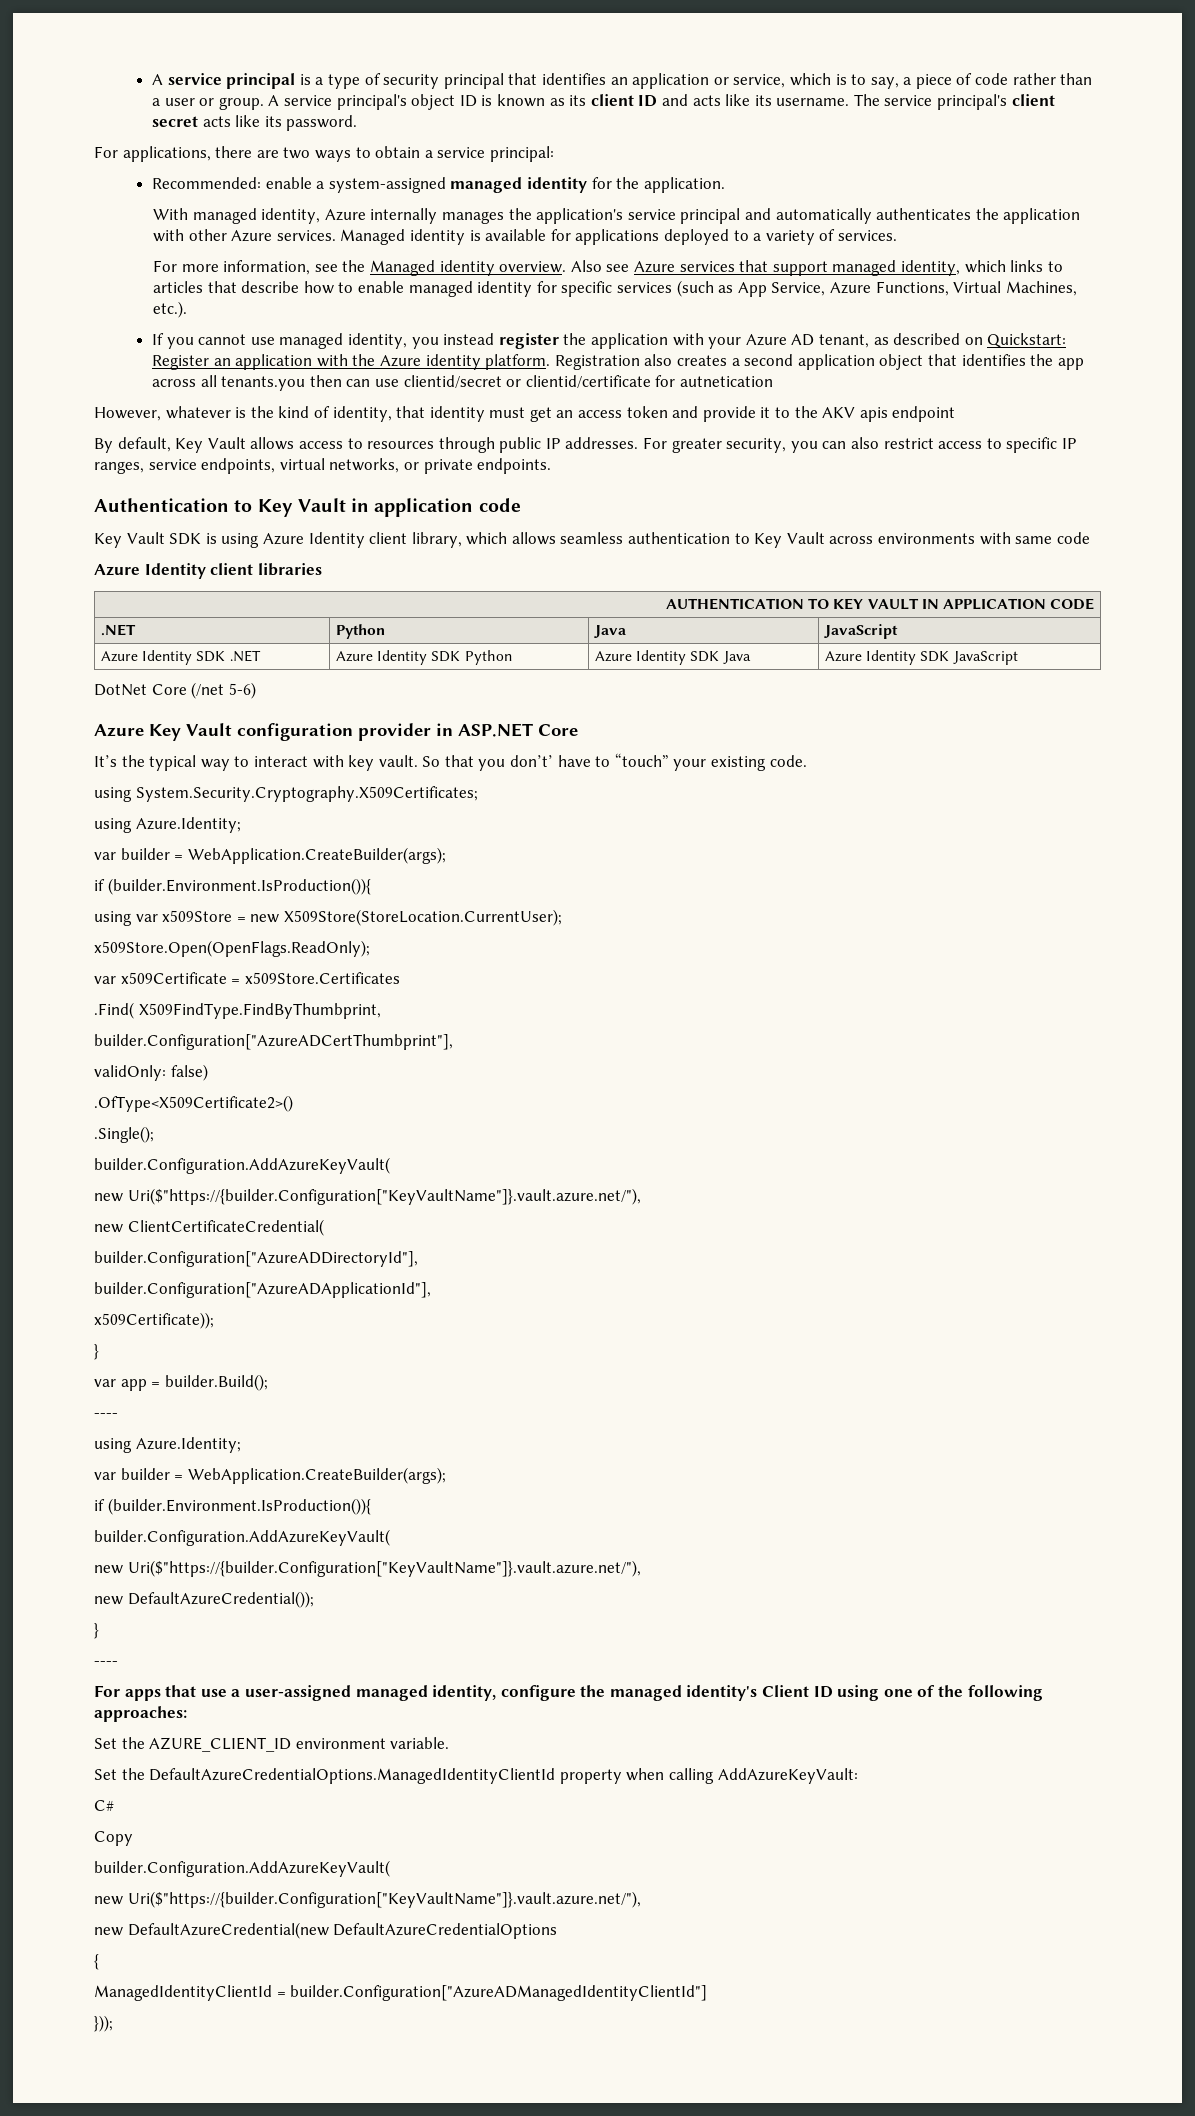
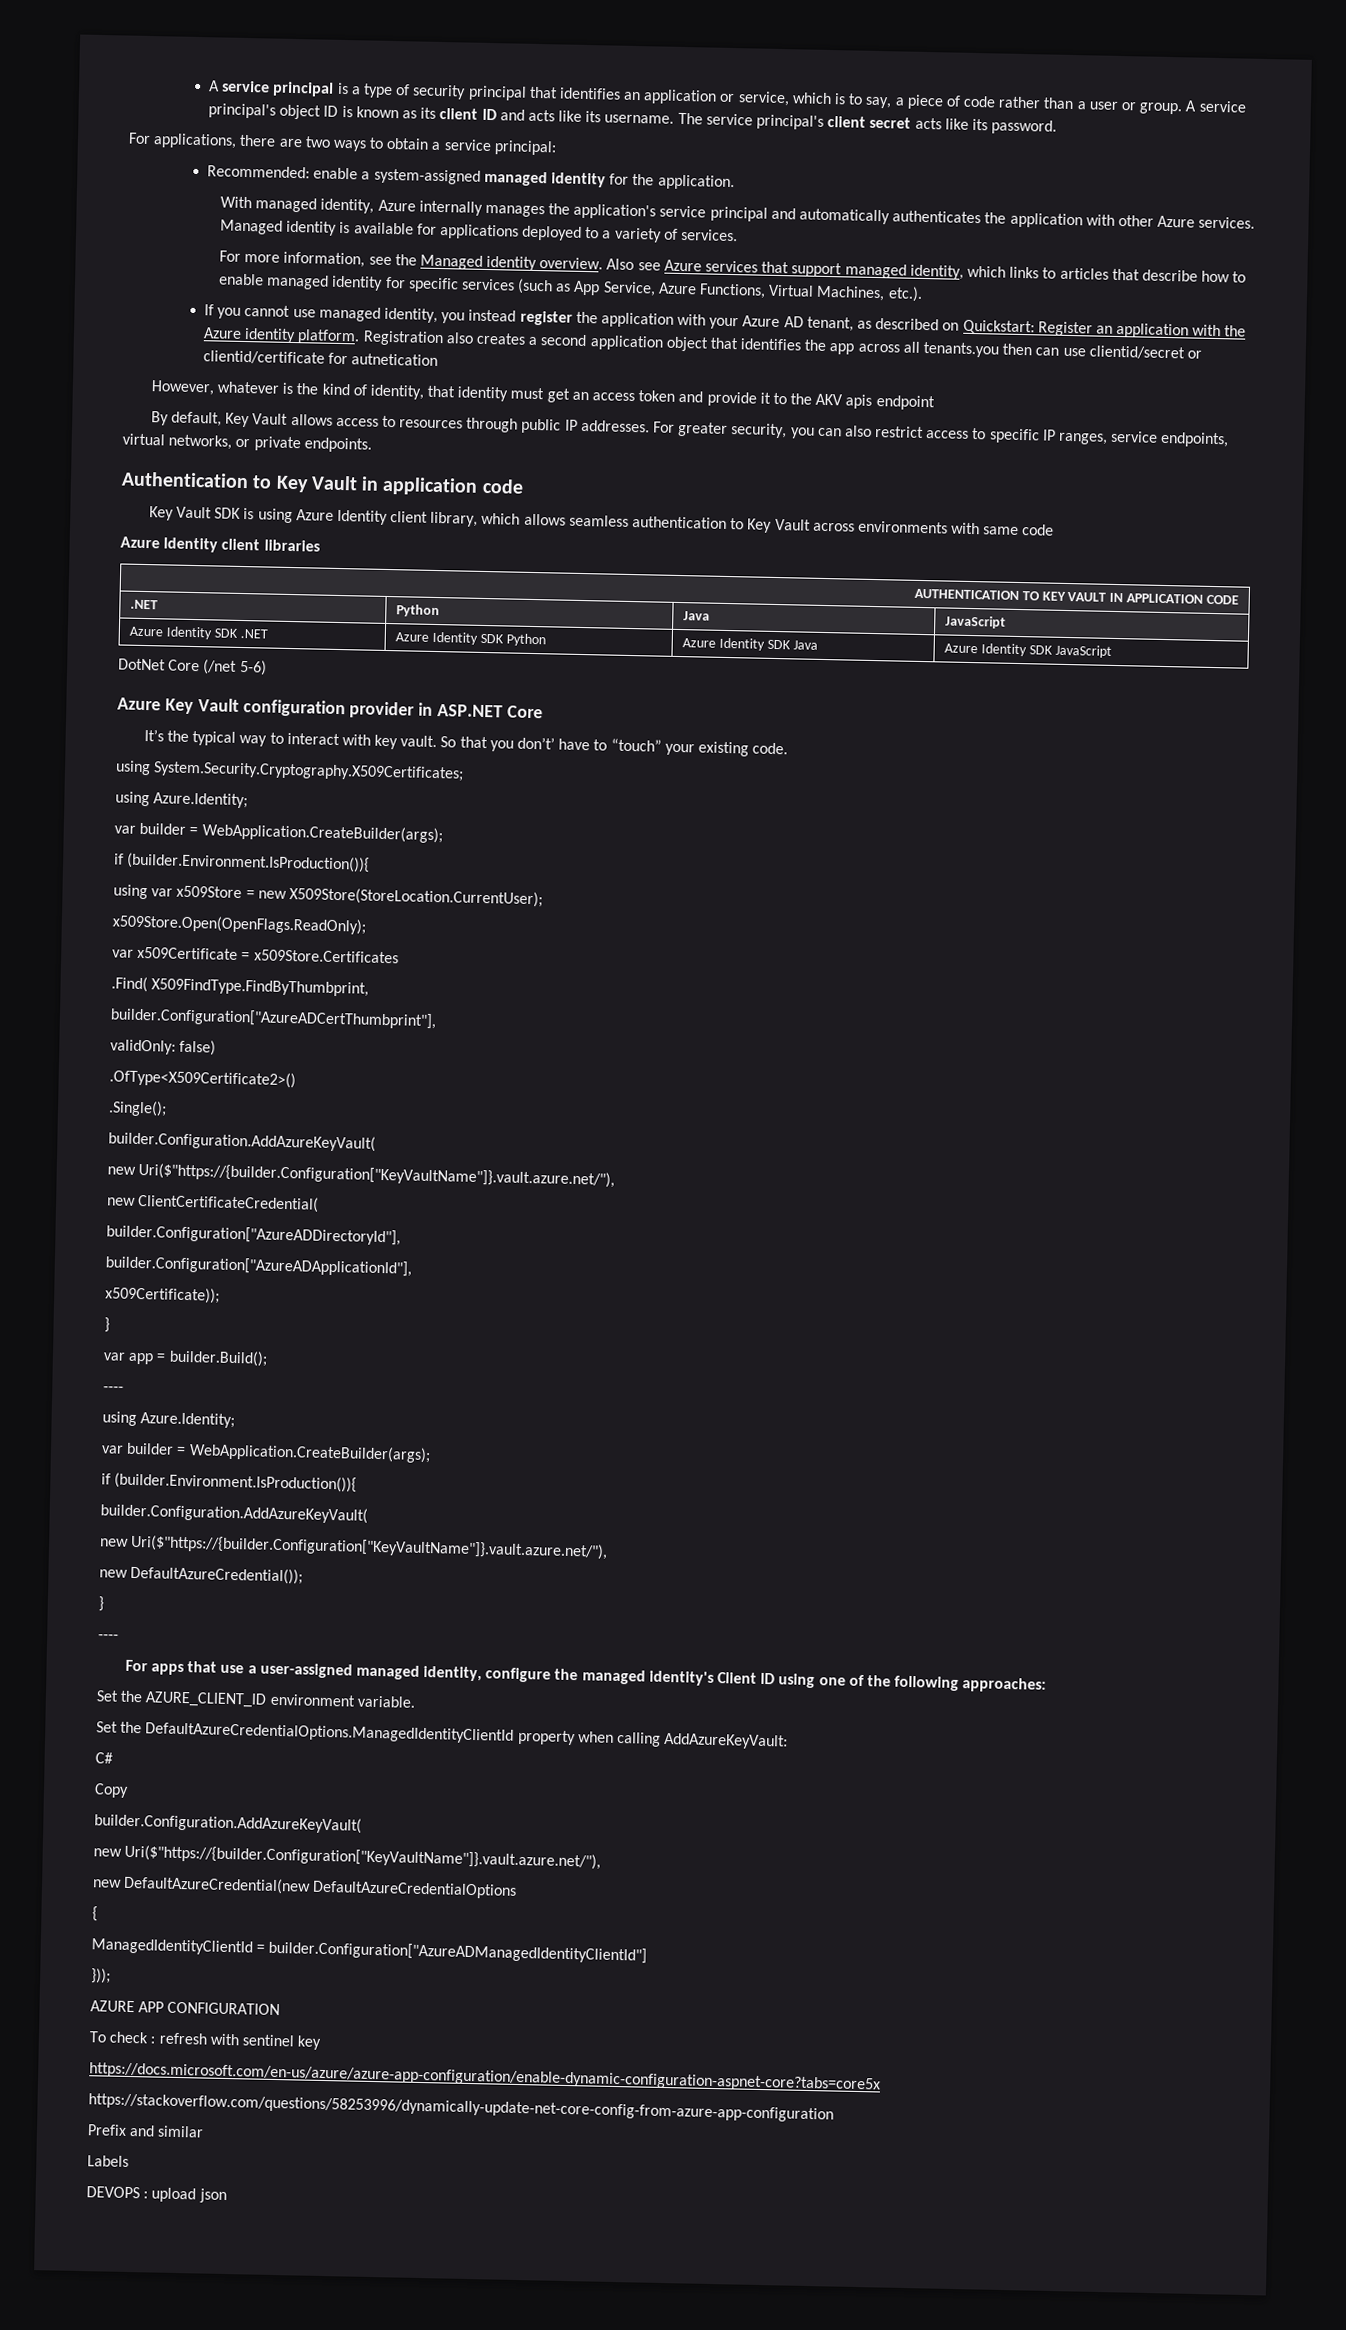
(113, 2023) none -> [90,2000,281,2016] [89,2031,322,2050] [89,2062,881,2093] [88,2093,834,2123] [87,2124,205,2138] [87,2155,129,2167] [86,2186,227,2204] // AZURE APP CONFIGURATION // To check : refresh with sentinel key // https://docs.microsoft.com/en-us/azure/azure-app-configuration/enable-dynamic-configuration-aspnet-core?tabs=core5x // https://stackoverflow.com/questions/58253996/dynamically-update-net-core-config-from-azure-app-configuration // Prefix and similar // Labels // DEVOPS : upload json

